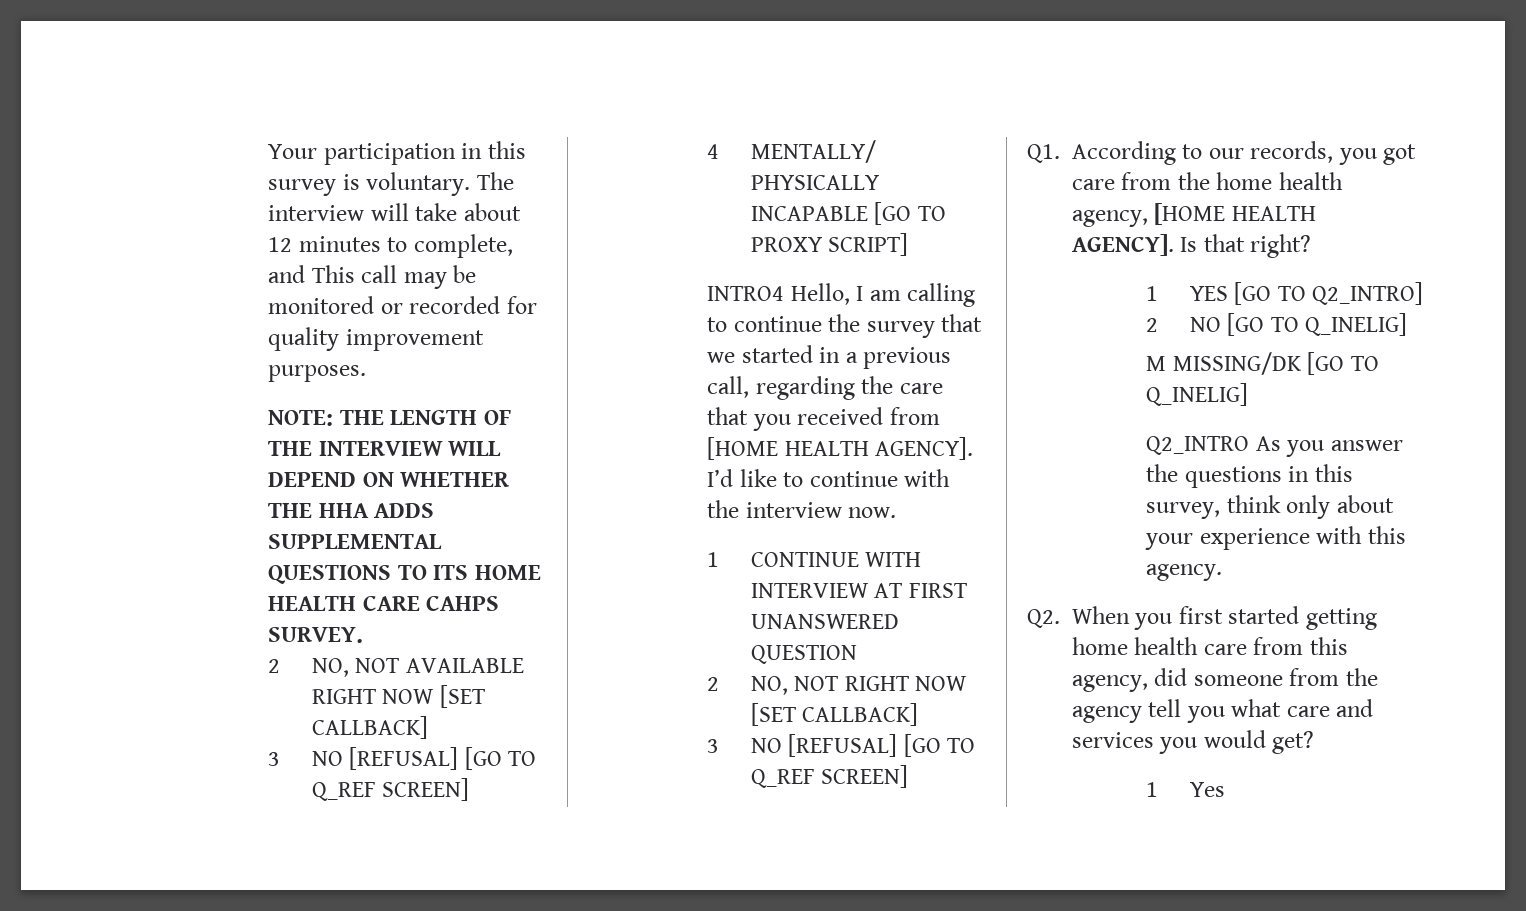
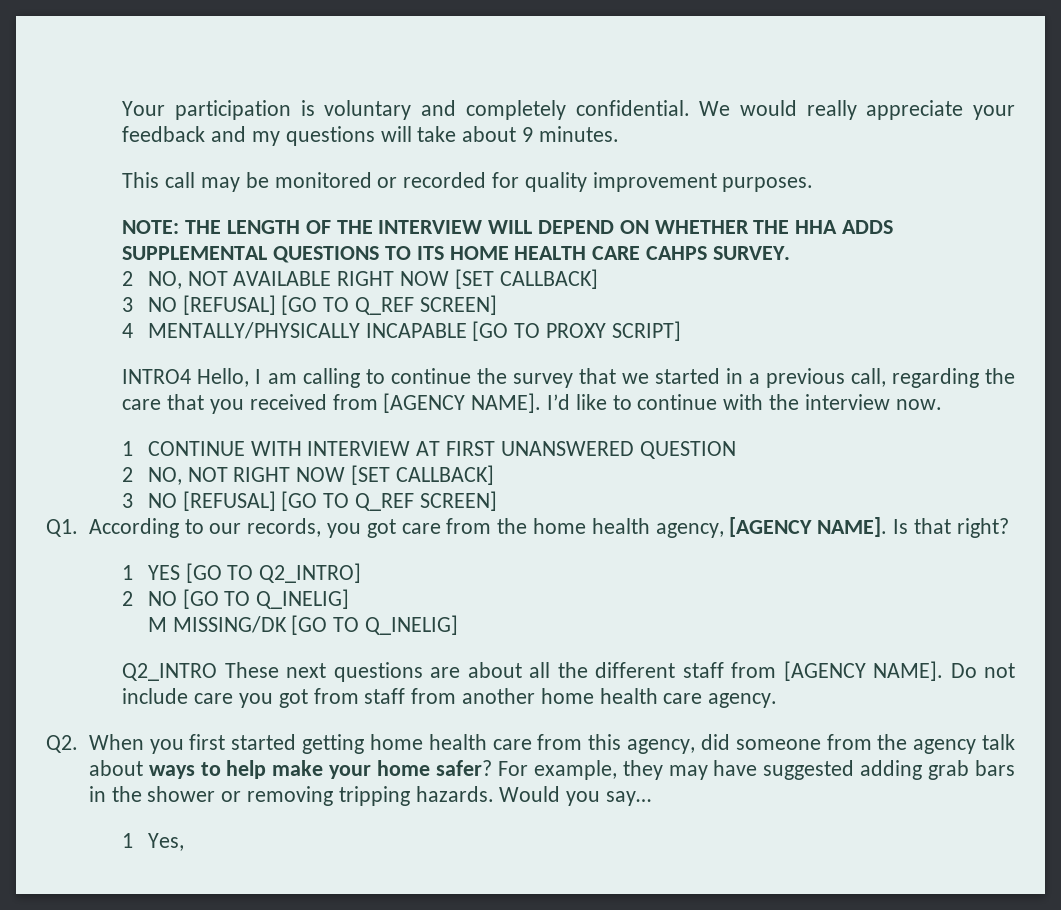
[461,141,526,159] [268,172,514,196] [268,203,521,221] [268,234,513,258] [268,265,306,283] in this survey is voluntary. The interview will take about 12 minutes to complete, and -> [300,100,1015,120] [122,126,619,146] is voluntary and completely confidential. We would really appreciate your feedback and my questions will take about 9 minutes. //
[707,437,974,460] [HOME HEALTH AGENCY]. -> [383,393,542,413] [AGENCY NAME].
[1154,203,1316,225] [1072,234,1174,256] [HOME HEALTH AGENCY]. -> [729,517,888,537] [AGENCY NAME].
[1255,436,1403,457] [1146,464,1353,488] [1146,495,1394,519] [1145,526,1406,550] As you answer the questions in this survey, think only about your experience with this -> [224,661,1016,682] [122,688,703,708] These next questions are about all the different staff from [AGENCY NAME]. Do not include care you got from staff from another home health care
[1148,699,1374,723] [1072,730,1315,754] [1146,782,1225,797] tell you what care and services you would get? // 1 Yes -> [982,734,1015,750] [88,760,1015,780] [88,786,651,806] [122,833,184,851] talk about ways to help make your home safer? For example, they may have suggested adding grab bars in the shower or removing tripping hazards. Would you say… // 1 Yes,

